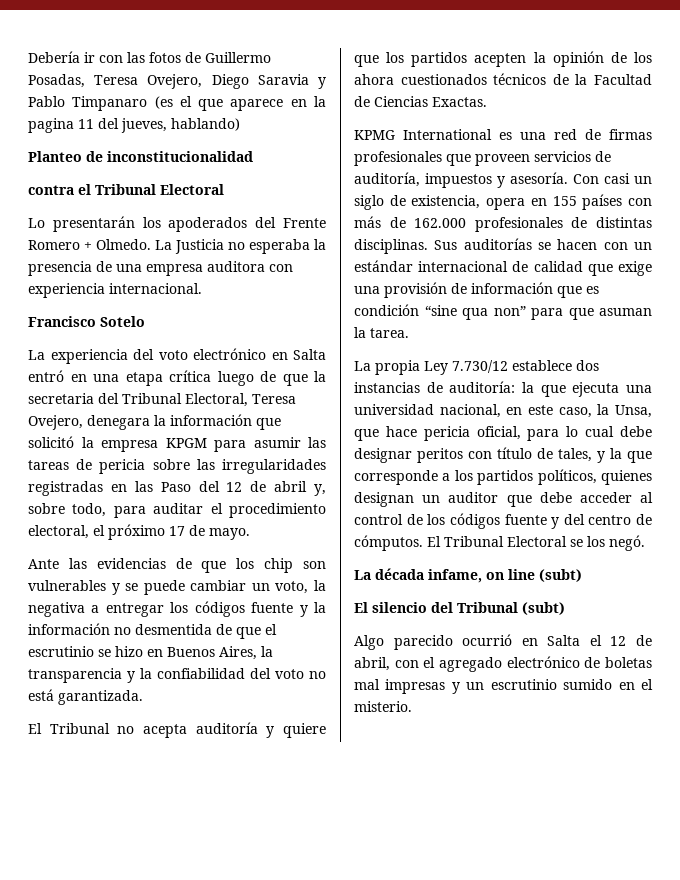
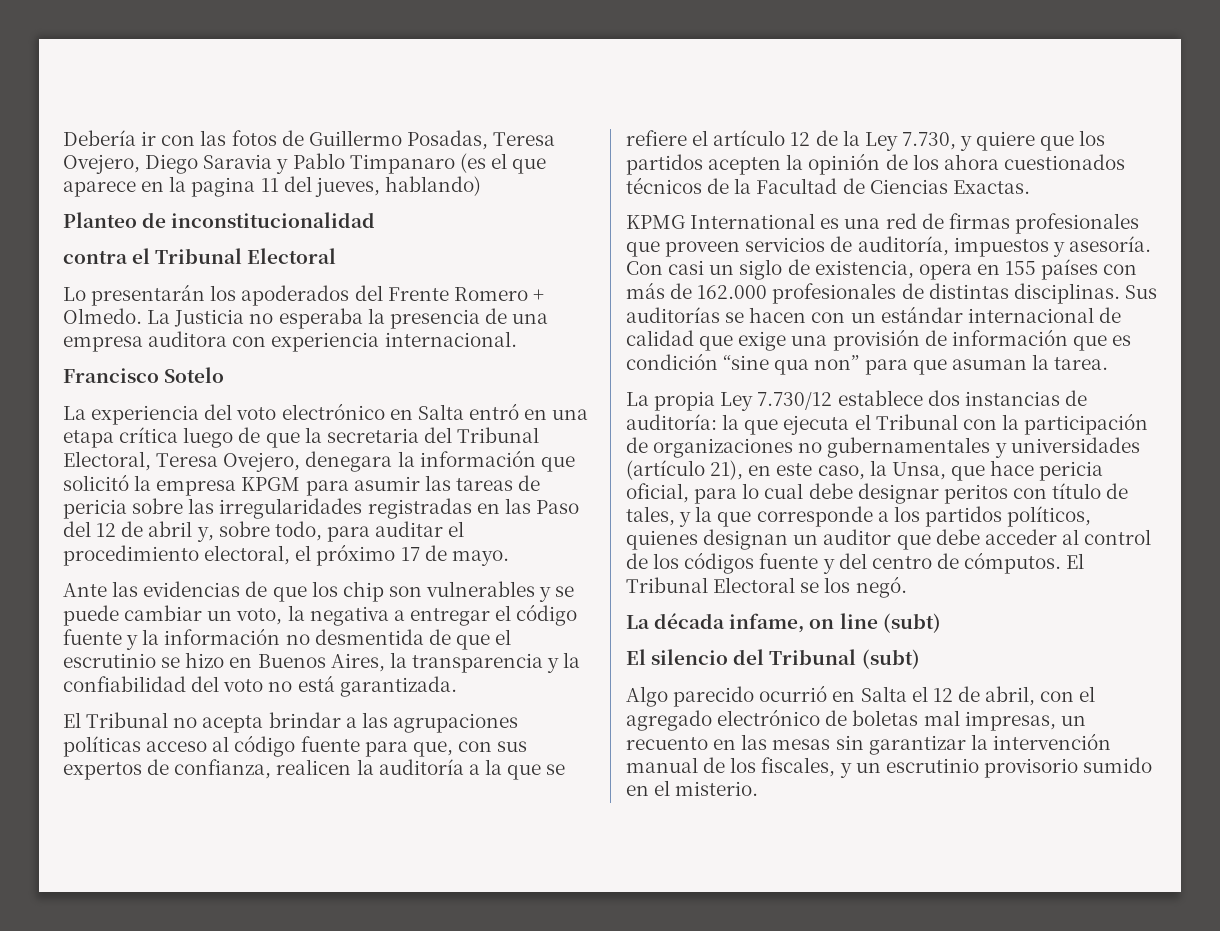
[170,601,245,617] los códigos -> [495,604,578,626] el código
[195,722,258,734] auditoría -> [268,712,518,733] [63,735,528,757] [63,759,566,780] [626,130,956,151] brindar a las agrupaciones políticas acceso al código fuente para que, con sus expertos de confianza, realicen la auditoría a la que se refiere el artículo 12 de la Ley 7.730,
[626,385,652,393] [354,404,501,418] una universidad nacional, -> [854,413,1149,435] [626,437,1140,458] [626,460,744,480] el Tribunal con la participación de organizaciones no gubernamentales y universidades (artículo 21),
[385,679,446,694] impresas -> [964,711,1086,731] [626,733,1111,755] [626,757,836,777] impresas, un recuento en las mesas sin garantizar la intervención manual de los fiscales,
(557, 684) none -> [983,758,1078,778] provisorio

